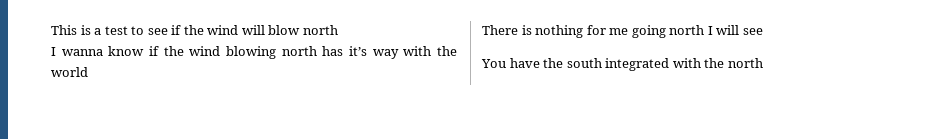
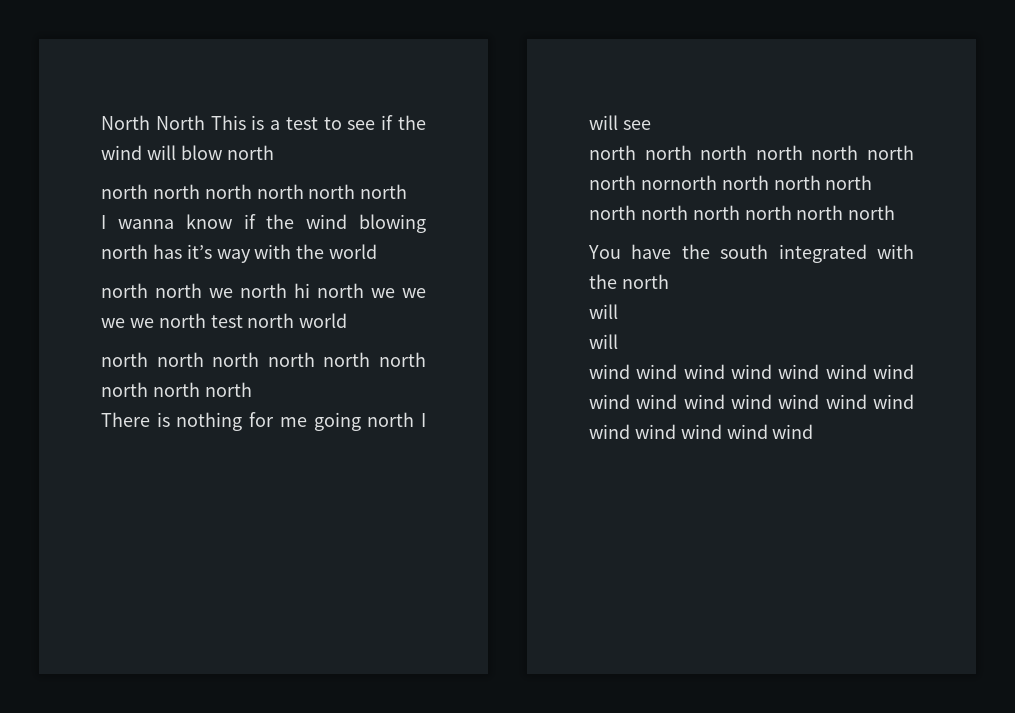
(51, 30) none -> [101,115,205,130] North North
(338, 30) none -> [101,184,408,199] // north north north north north north
(88, 72) none -> [101,283,426,298] [101,313,348,328] [101,352,426,367] [101,382,252,397] // north north we north hi north we we we we north test north world // north north north north north north north north north
(763, 31) none -> [589,145,914,160] [589,175,873,190] [589,205,896,220] // north north north north north north north nornorth north north north north north north north north north
(763, 63) none -> [589,304,618,319] [589,334,618,349] [589,364,914,379] [589,394,914,409] [589,424,814,439] // will // will // wind wind wind wind wind wind wind wind wind wind wind wind wind wind wind wind wind wind wind

